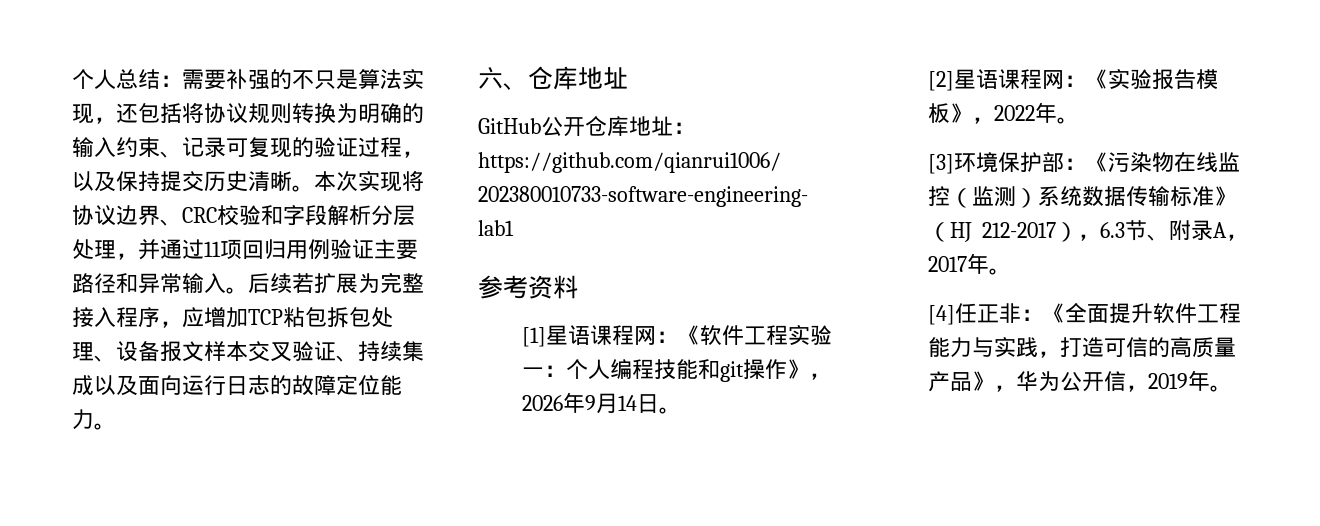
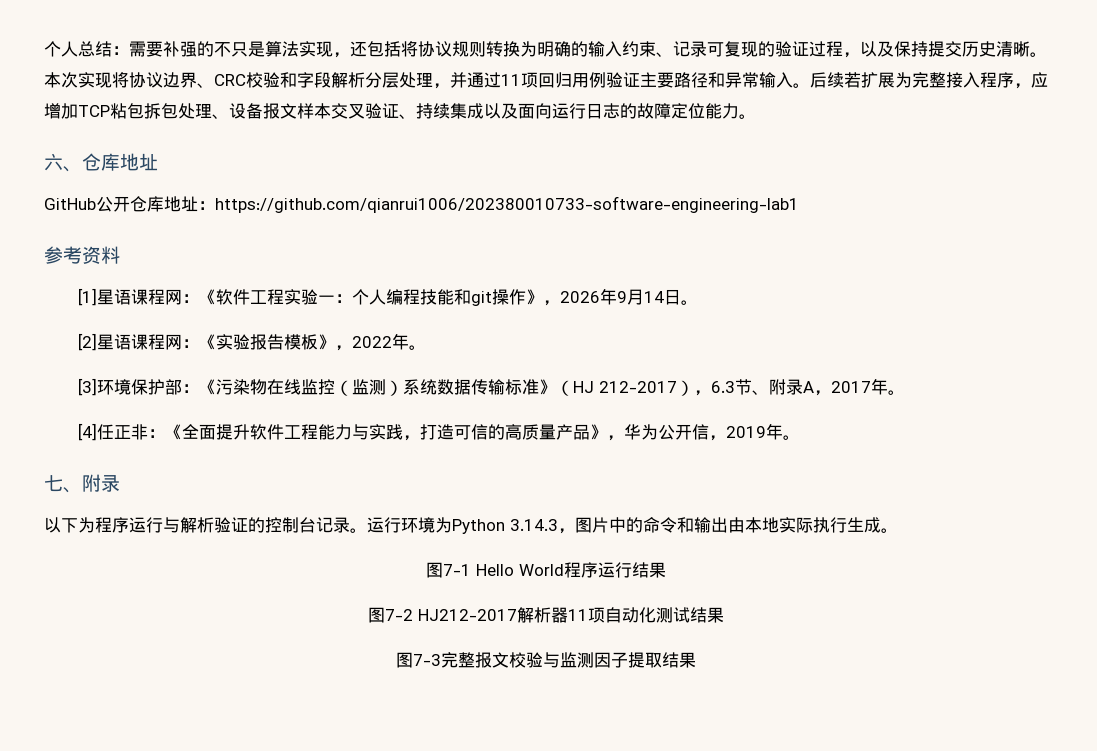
(1232, 388) none -> [44,474,120,493] [44,517,898,534] [426,562,666,578] [368,607,724,623] [396,652,696,668] // 七、附录 // 以下为程序运行与解析验证的控制台记录。运行环境为Python 3.14.3，图片中的命令和输出由本地实际执行生成。 // 图7-1 Hello World程序运行结果 // 图7-2 HJ212-2017解析器11项自动化测试结果 // 图7-3完整报文校验与监测因子提取结果

